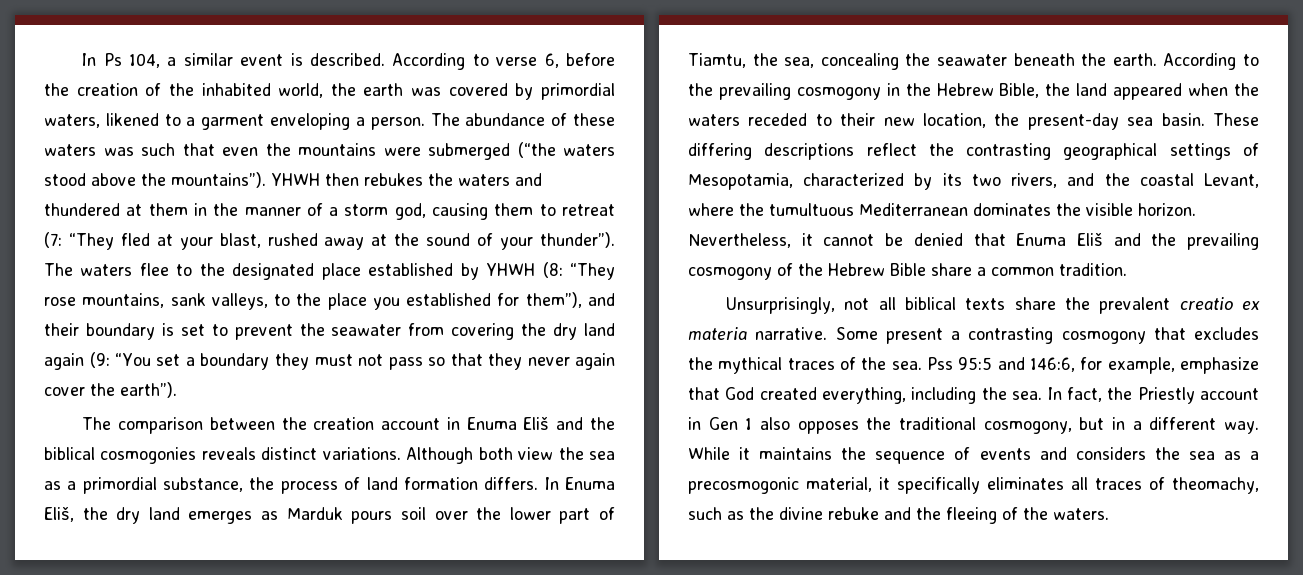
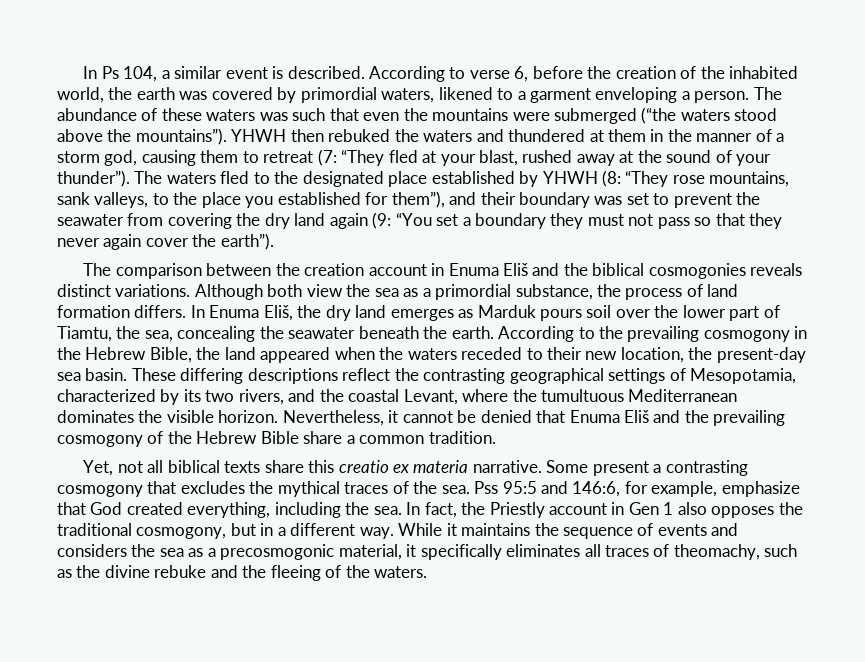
[364,173,423,186] rebukes -> [328,129,391,142] rebuked
[139,263,169,276] flee -> [220,171,250,184] fled
[161,323,174,336] is -> [594,196,623,205] was
[726,297,836,314] Unsurprisingly, -> [83,460,114,476] Yet,
[1065,297,1171,314] the prevalent -> [308,460,335,473] this

